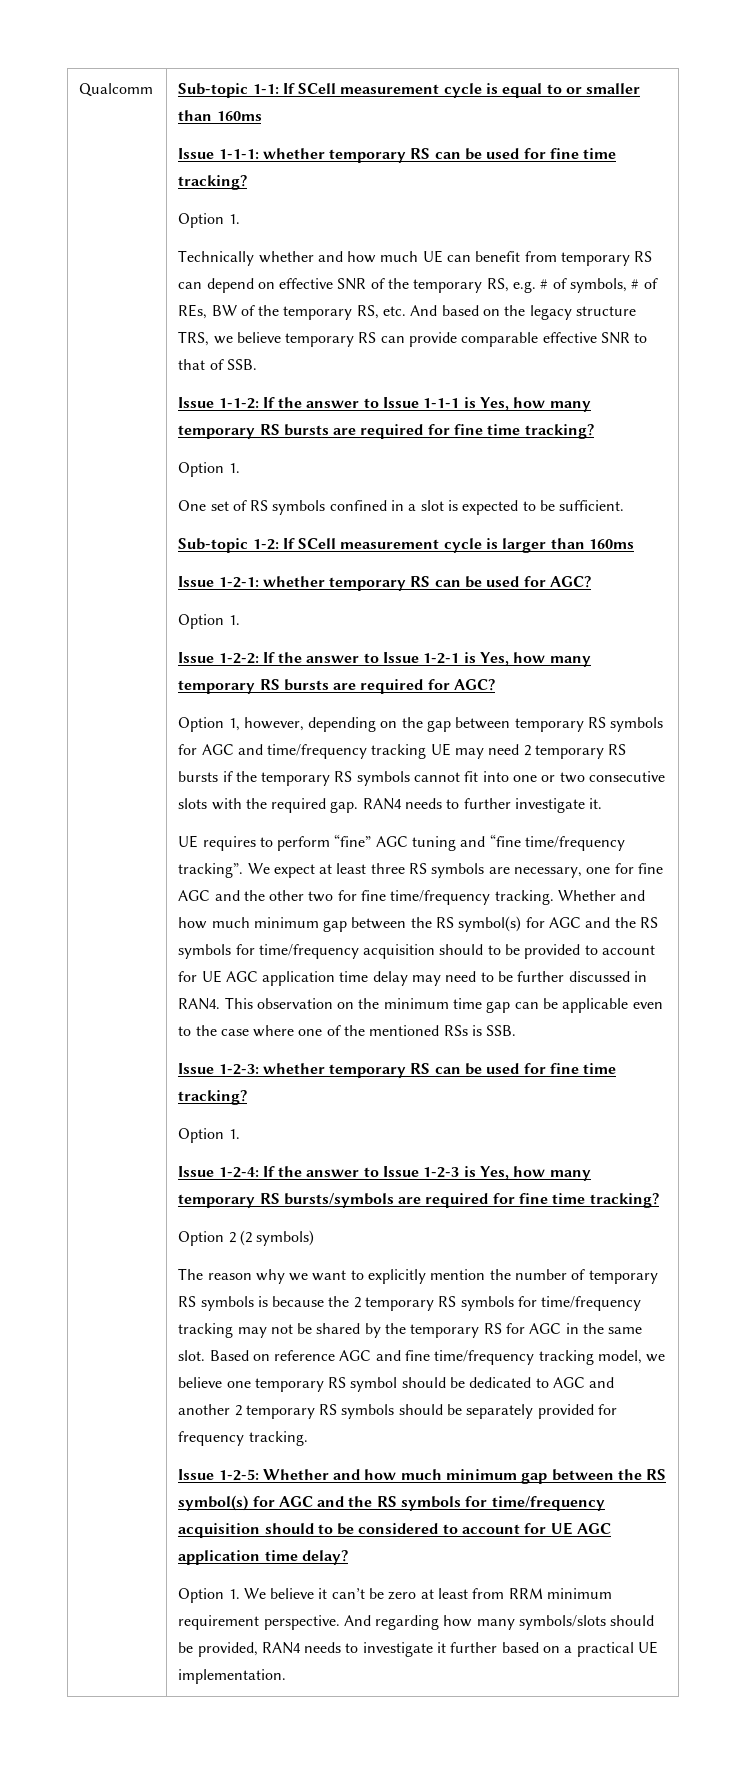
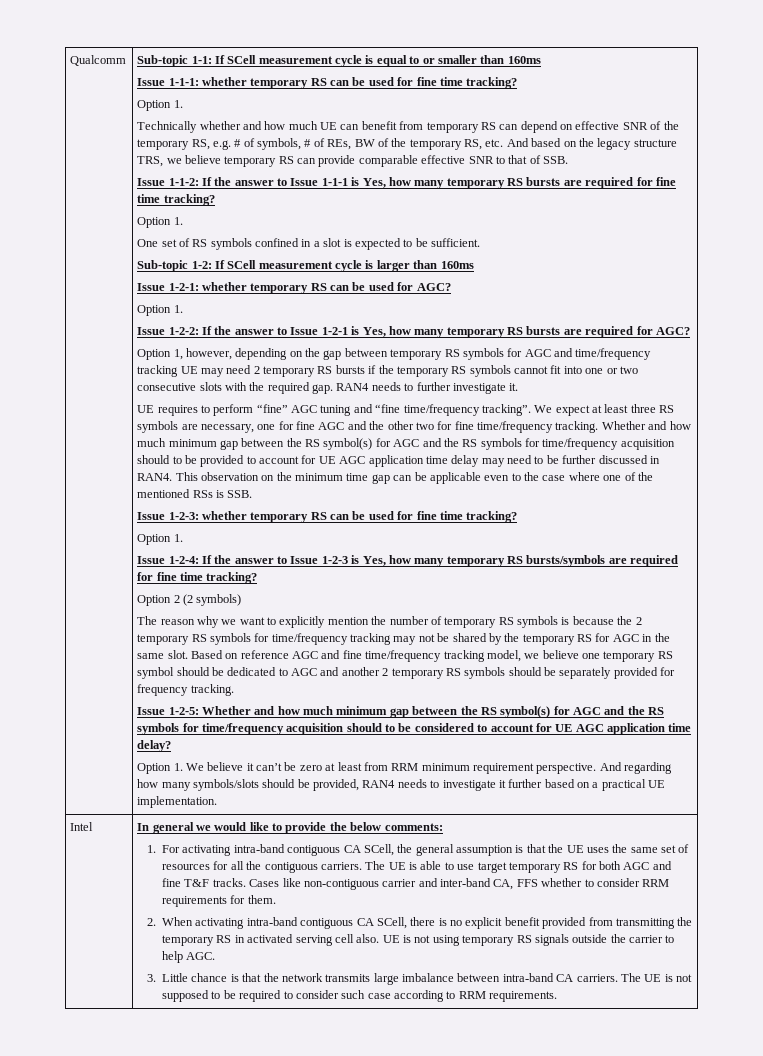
(287, 1676) none -> [70,822,94,831] [137,822,443,834] [146,844,690,856] [161,861,672,873] [161,878,670,890] [161,895,276,907] [146,917,693,929] [161,934,675,946] [161,951,216,963] [146,973,692,985] [161,990,558,1002] // Intel | In general we would like to provide the below comments: // 1. For activating intra-band contiguous CA SCell, the general assumption is that the UE uses the same set of resources for all the contiguous carriers. The UE is able to use target temporary RS for both AGC and fine T&F tracks. Cases like non-contiguous carrier and inter-band CA, FFS whether to consider RRM requirements for them. // 2. When activating intra-band contiguous CA SCell, there is no explicit benefit provided from transmitting the temporary RS in activated serving cell also. UE is not using temporary RS signals outside the carrier to help AGC. // 3. Little chance is that the network transmits large imbalance between intra-band CA carriers. The UE is not supposed to be required to consider such case according to RRM requirements.

